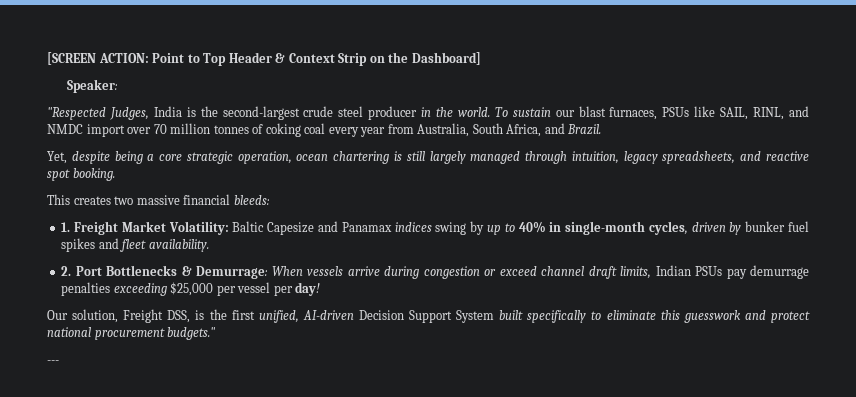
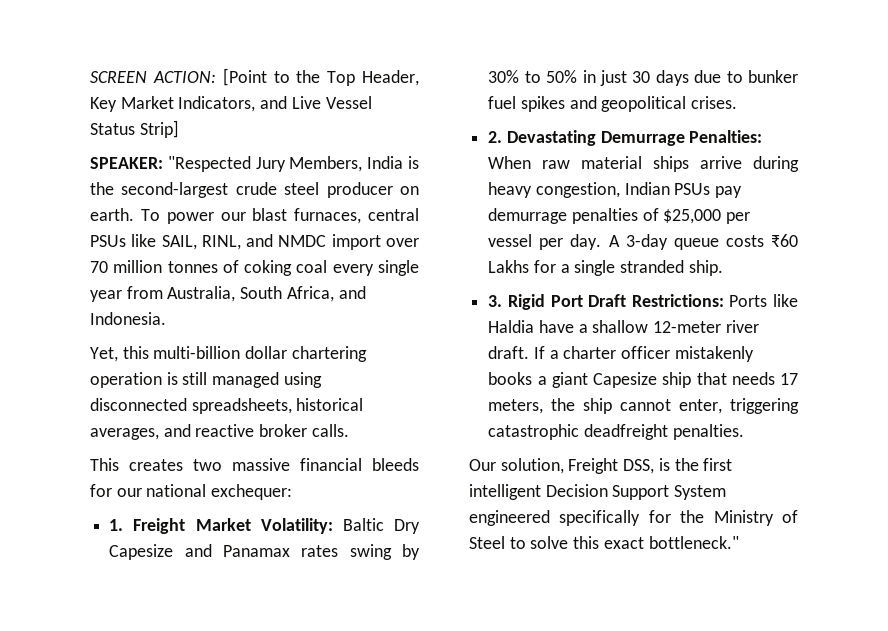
[47,52,481,66] [67,79,119,93] [47,107,149,120] [SCREEN ACTION: Point to Top Header & Context Strip on the Dashboard] // Speaker: // "Respected Judges, -> [90,68,419,86] [90,96,372,112] [90,120,179,138] [90,156,363,172] SCREEN ACTION: [Point to the Top Header, Key Market Indicators, and Live Vessel Status Strip] // SPEAKER: "Respected Jury Members,
[421,107,551,117] in the world. To sustain -> [400,186,419,195] [90,208,214,224] on earth. To power
(658, 113) none -> [368,208,419,221] central
(359, 132) none -> [377,260,419,276] single
[567,124,602,135] Brazil. -> [90,312,166,325] Indonesia.
[71,151,810,164] [47,168,115,181] despite being a core strategic operation, ocean chartering is still largely managed through intuition, legacy spreadsheets, and reactive spot booking. -> [122,346,367,362] [90,372,322,388] [90,398,364,414] [90,424,349,440] this multi-billion dollar chartering operation is still managed using disconnected spreadsheets, historical averages, and reactive broker calls.
[233,195,270,205] bleeds: -> [372,458,419,471] [90,484,293,500] bleeds for our national exchequer:
(265, 226) none -> [394,519,420,534] Dry
[394,222,432,232] indices -> [301,545,339,557] rates
[486,221,742,235] up to 40% in single-month cycles, driven by -> [488,70,743,86] 30% to 50% in just 30 days due to
[120,239,209,252] fleet availability. -> [601,96,738,112] geopolitical crises.
[75,265,652,279] Port Bottlenecks & Demurrage: When vessels arrive during congestion or exceed channel draft limits, -> [506,130,763,146] [488,156,799,172] [488,182,620,198] Devastating Demurrage Penalties: When raw material ships arrive during heavy congestion,
[113,283,167,296] exceeding -> [642,208,659,221] of
[295,282,321,296] day! -> [570,234,798,250] [488,260,723,276] [488,294,798,310] [488,320,759,333] [488,346,754,362] [488,372,798,388] [488,398,799,414] [488,424,744,440] day. A 3-day queue costs ₹60 Lakhs for a single stranded ship. // 3. Rigid Port Draft Restrictions: Ports like Haldia have a shallow 12-meter river draft. If a charter officer mistakenly books a giant Capesize ship that needs 17 meters, the ship cannot enter, triggering catastrophic deadfreight penalties.
[258,310,354,323] unified, AI-driven -> [469,484,541,500] intelligent
[499,310,811,323] [47,327,216,340] [47,360,59,364] built specifically to eliminate this guesswork and protect national procurement budgets." // --- -> [469,510,798,526] [469,536,739,549] engineered specifically for the Ministry of Steel to solve this exact bottleneck."

